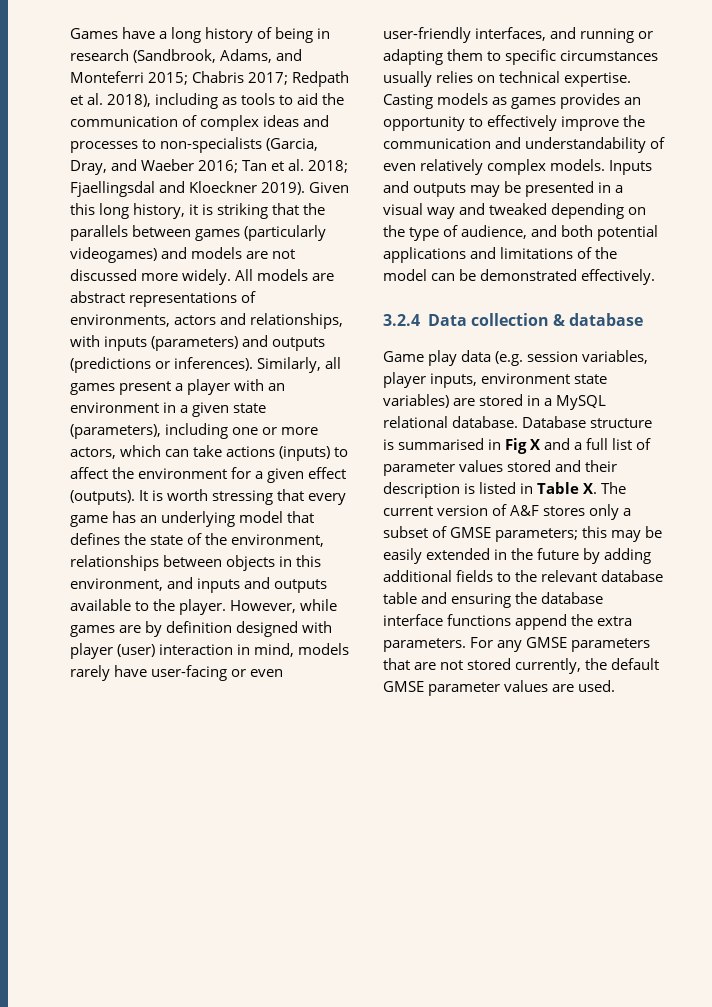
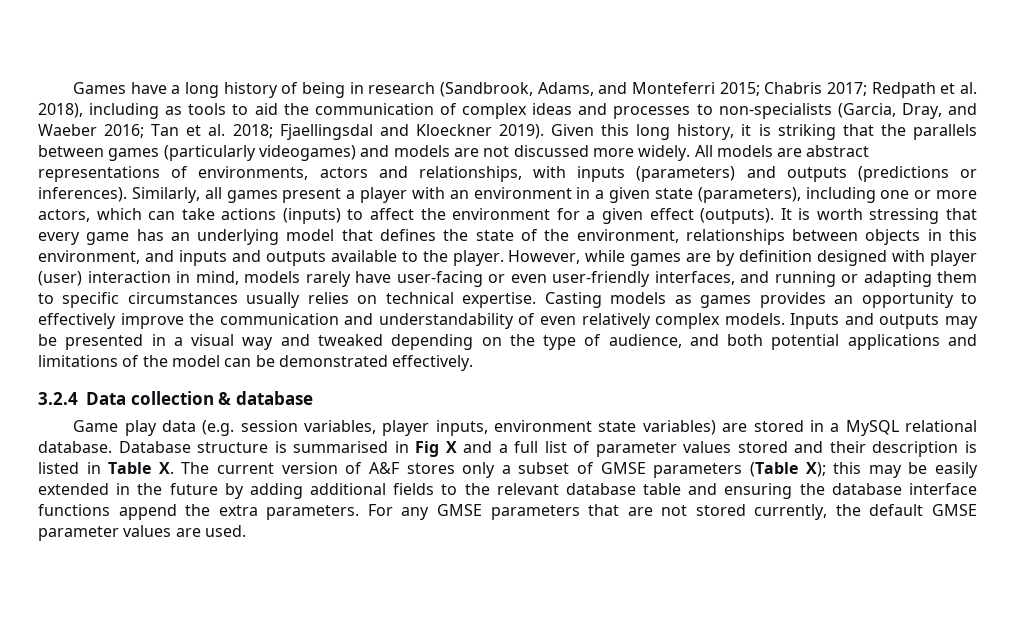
[495,528,579,542] parameters; -> [653,462,826,478] parameters (Table X);

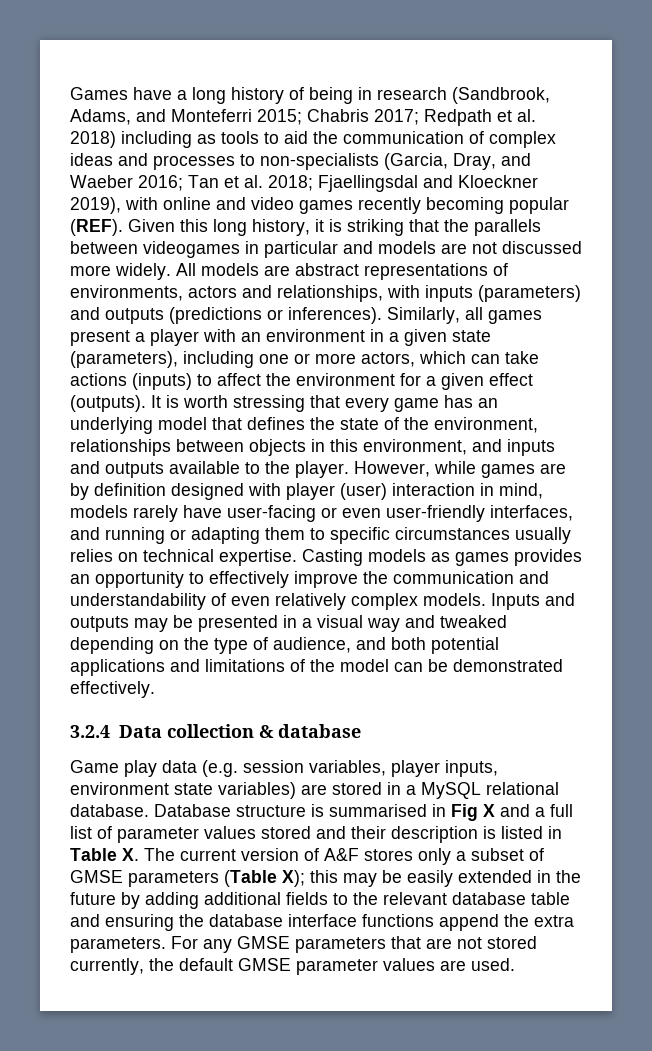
[38,103,83,118] 2018), -> [70,131,116,148] 2018)
[498,124,544,139] 2019). -> [70,197,569,214] [70,219,123,236] 2019), with online and video games recently becoming popular (REF).
[108,145,356,161] games (particularly videogames) -> [143,241,338,258] videogames in particular

